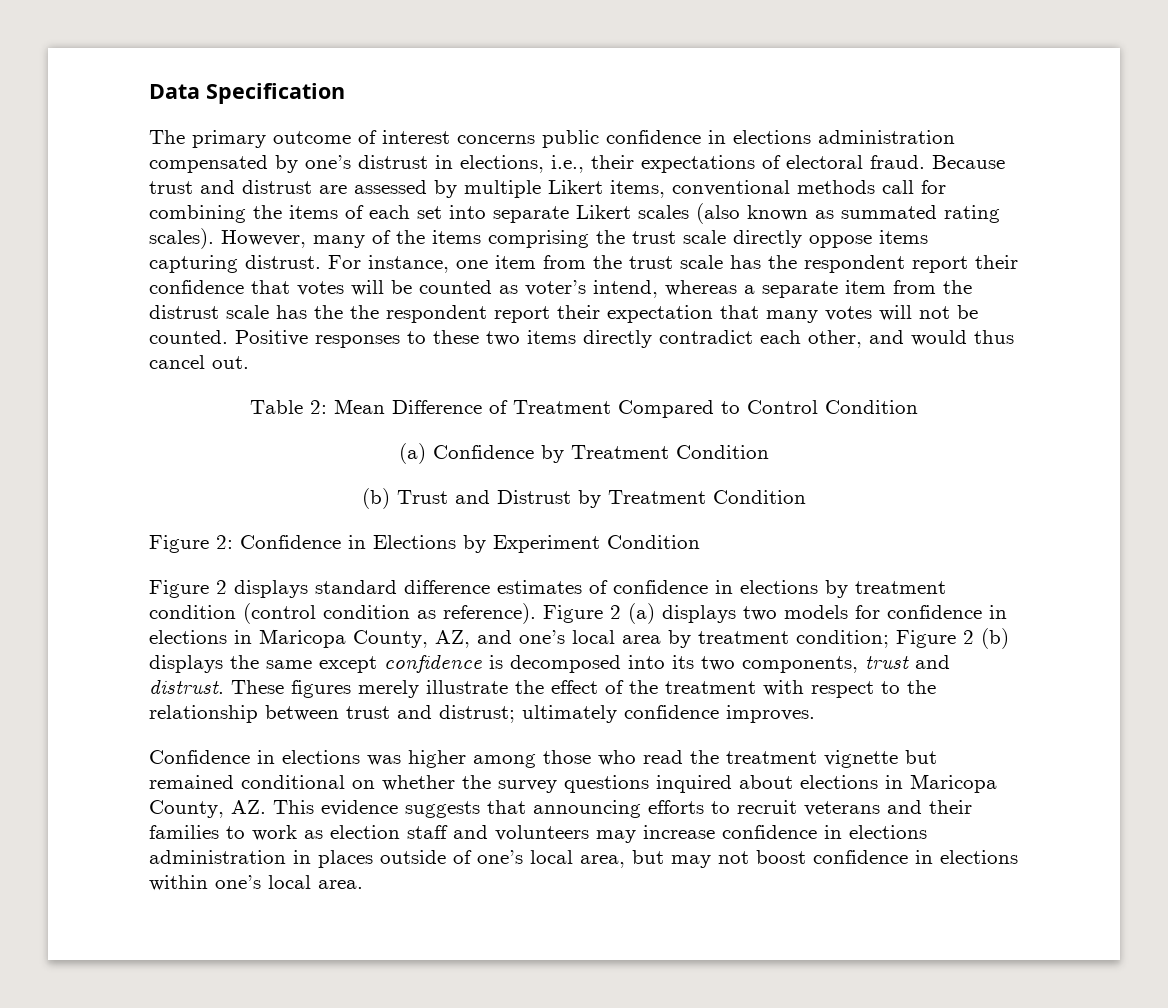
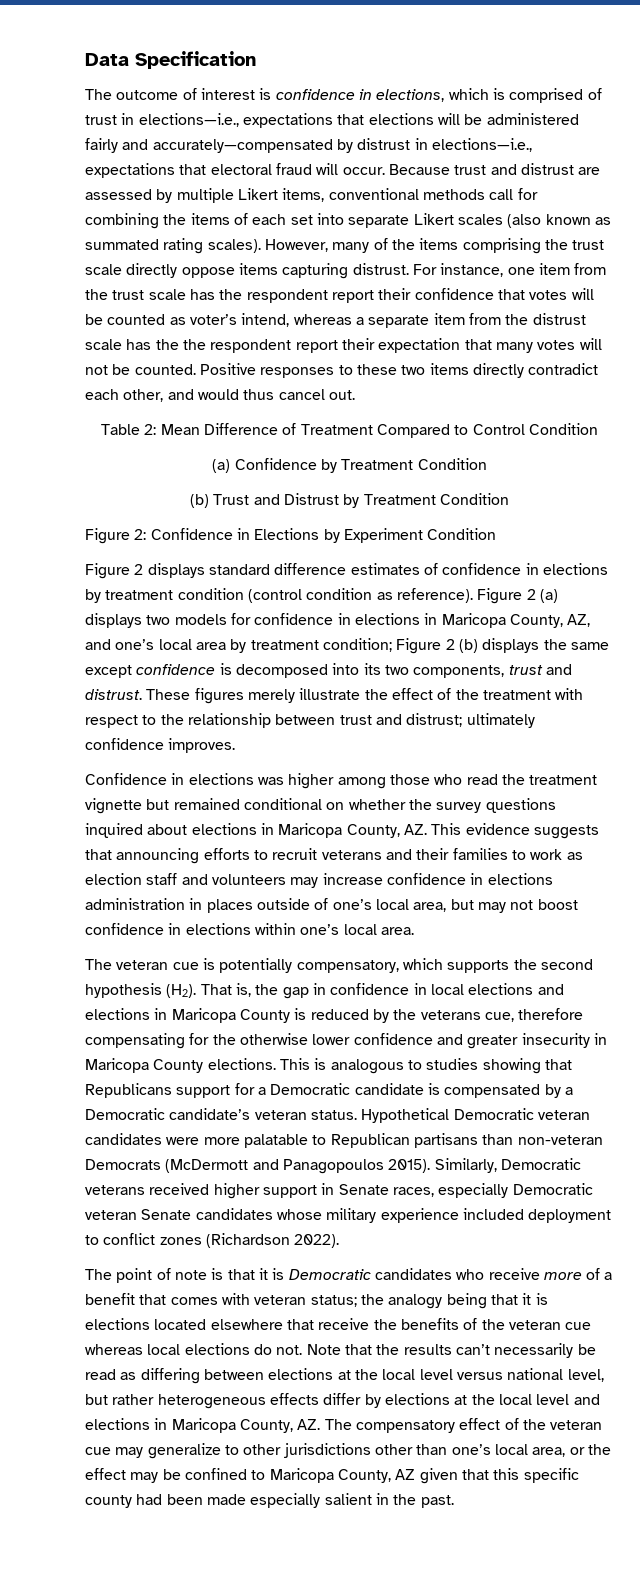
[192,130,266,148] primary -> (112, 94) none
[457,130,955,148] [149,155,925,173] concerns public confidence in elections administration compensated by one’s distrust in elections, i.e., their expectations of electoral fraud. -> [259,88,602,103] [85,113,579,128] [85,138,532,153] [85,163,385,178] is confidence in elections, which is comprised of trust in elections—i.e., expectations that elections will be administered fairly and accurately—compensated by distrust in elections—i.e., expectations that electoral fraud will occur.
(363, 884) none -> [85,958,593,973] [85,983,564,999] [85,1008,584,1023] [85,1033,607,1049] [85,1058,572,1074] [85,1083,573,1098] [85,1108,590,1123] [85,1133,603,1148] [85,1158,581,1174] [85,1183,593,1199] [85,1208,612,1223] [85,1233,340,1248] [85,1268,613,1283] [85,1293,548,1309] [85,1318,592,1330] [85,1343,596,1358] [85,1368,604,1384] [85,1393,600,1409] [85,1418,603,1433] [85,1443,611,1459] [85,1468,579,1484] [85,1493,454,1508] // The veteran cue is potentially compensatory, which supports the second hypothesis (H2). That is, the gap in confidence in local elections and elections in Maricopa County is reduced by the veterans cue, therefore compensating for the otherwise lower confidence and greater insecurity in Maricopa County elections. This is analogous to studies showing that Republicans support for a Democratic candidate is compensated by a Democratic candidate’s veteran status. Hypothetical Democratic veteran candidates were more palatable to Republican partisans than non-veteran Democrats (McDermott and Panagopoulos 2015). Similarly, Democratic veterans received higher support in Senate races, especially Democratic veteran Senate candidates whose military experience included deployment to conflict zones (Richardson 2022). // The point of note is that it is Democratic candidates who receive more of a benefit that comes with veteran status; the analogy being that it is elections located elsewhere that receive the benefits of the veteran cue whereas local elections do not. Note that the results can’t necessarily be read as differing between elections at the local level versus national level, but rather heterogeneous effects differ by elections at the local level and elections in Maricopa County, AZ. The compensatory effect of the veteran cue may generalize to other jurisdictions other than one’s local area, or the effect may be confined to Maricopa County, AZ given that this specific county had been made especially salient in the past.

